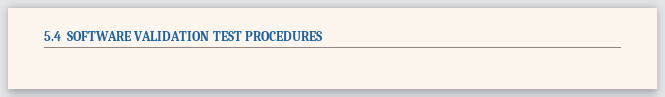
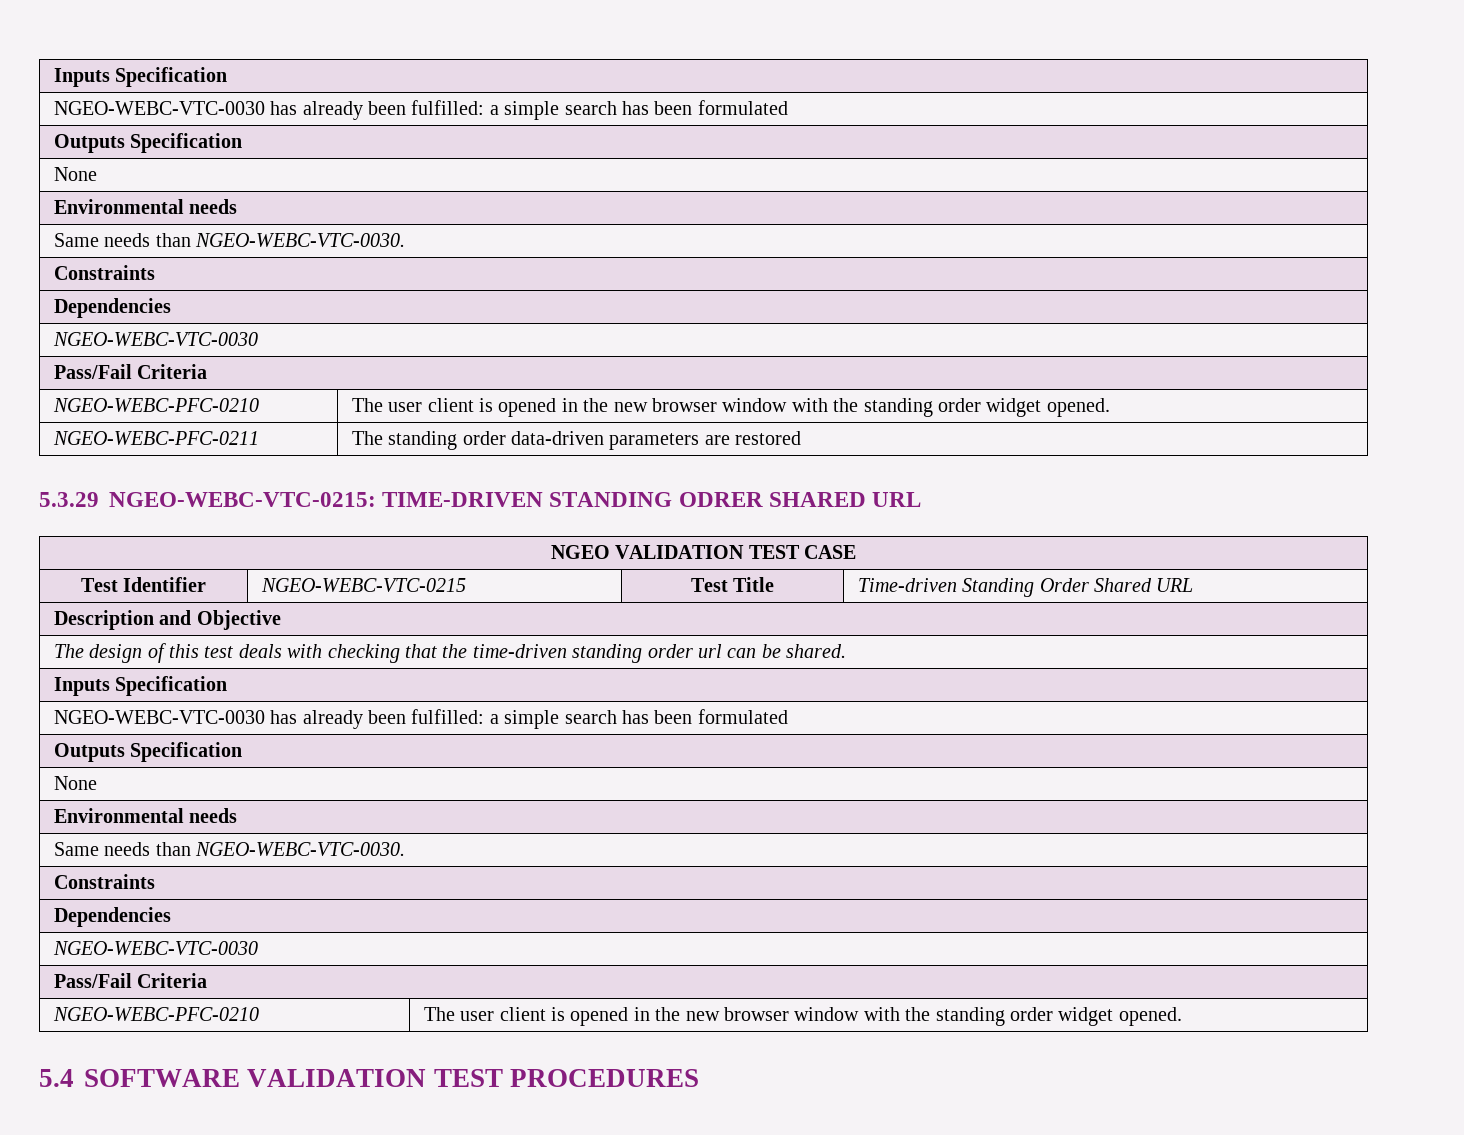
(44, 36) none -> [53,67,228,87] [53,100,788,120] [53,133,243,153] [53,167,97,181] [53,199,238,214] [53,233,406,247] [53,265,155,280] [53,298,171,318] [52,332,258,346] [53,364,208,379] [52,398,259,412] [351,398,1110,417] [52,431,259,445] [351,431,802,450] [39,492,922,507] [550,545,857,559] [80,577,207,592] [260,578,466,592] [690,577,775,592] [857,578,1194,597] [53,610,281,630] [53,643,847,663] [53,676,228,696] [53,709,788,729] [53,742,243,762] [53,776,97,790] [53,808,238,823] [53,842,406,856] [53,874,155,889] [53,907,171,927] [52,941,258,955] [53,973,208,988] [52,1007,259,1021] [423,1007,1182,1026] Inputs Specification // NGEO-WEBC-VTC-0030 has already been fulfilled: a simple search has been formulated // Outputs Specification // None // Environmental needs // Same needs than NGEO-WEBC-VTC-0030. // Constraints // Dependencies // NGEO-WEBC-VTC-0030 // Pass/Fail Criteria // NGEO-WEBC-PFC-0210 | The user client is opened in the new browser window with the standing order widget opened. // NGEO-WEBC-PFC-0211 | The standing order data-driven parameters are restored // 5.3.29 NGEO-WEBC-VTC-0215: TIME-DRIVEN STANDING ODRER SHARED URL // NGEO VALIDATION TEST CASE // Test Identifier | NGEO-WEBC-VTC-0215 | Test Title | Time-driven Standing Order Shared URL // Description and Objective // The design of this test deals with checking that the time-driven standing order url can be shared. // Inputs Specification // NGEO-WEBC-VTC-0030 has already been fulfilled: a simple search has been formulated // Outputs Specification // None // Environmental needs // Same needs than NGEO-WEBC-VTC-0030. // Constraints // Dependencies // NGEO-WEBC-VTC-0030 // Pass/Fail Criteria // NGEO-WEBC-PFC-0210 | The user client is opened in the new browser window with the standing order widget opened. //

